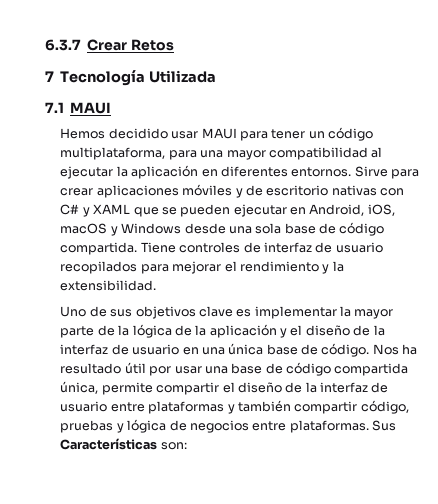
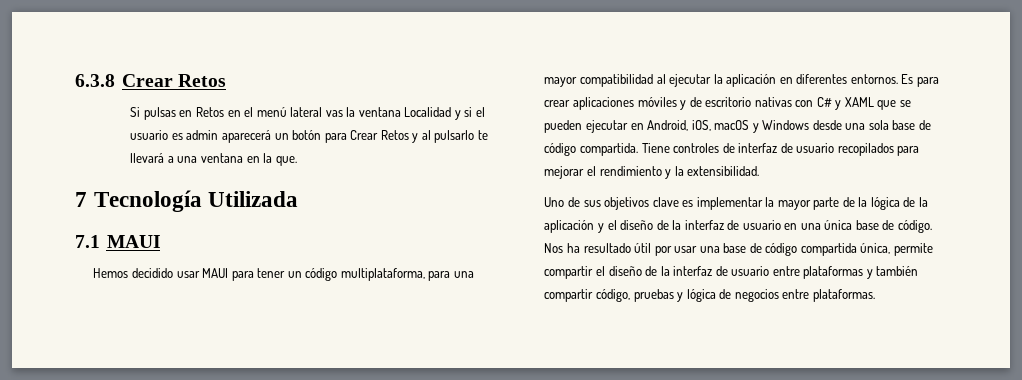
[45,39,175,51] 6.3.7 Crear Retos -> [75,74,226,87] [130,107,485,120] [130,130,488,143] [130,153,297,166] 6.3.8 Crear Retos // Si pulsas en Retos en el menú lateral vas la ventana Localidad y si el usuario es admin aparecerá un botón para Crear Retos y al pulsarlo te llevará a una ventana en la que.
[354,166,388,177] Sirve -> [901,74,914,84] Es
[372,420,397,431] [60,438,187,450] Sus Características son: -> (875, 295) none

